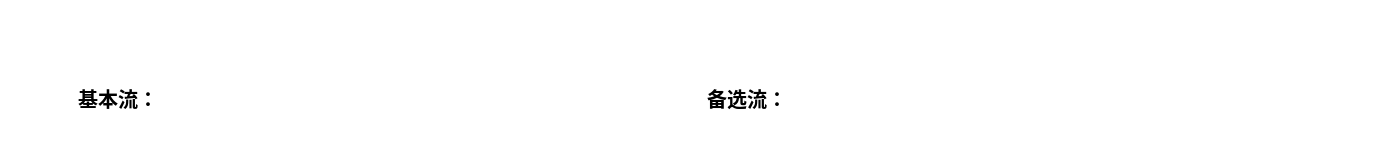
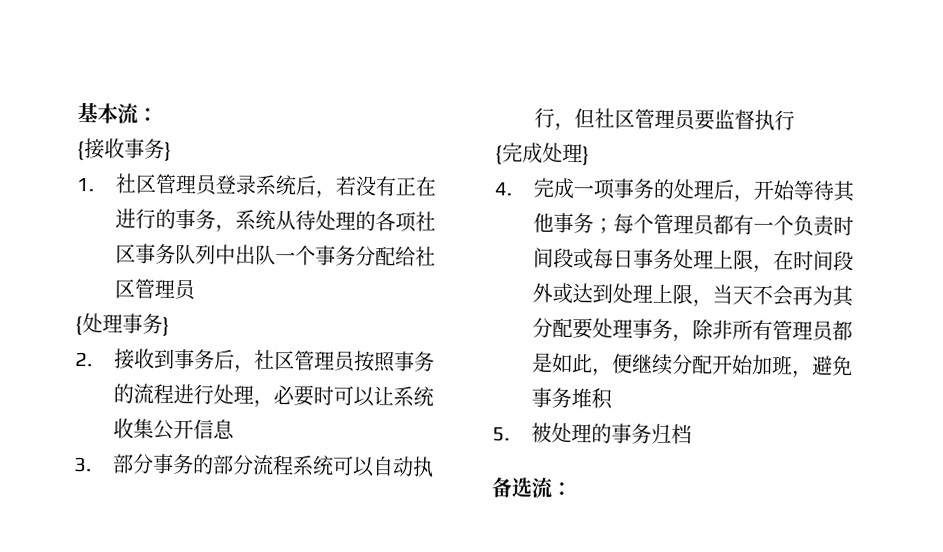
(158, 99) none -> [77,138,172,161] [76,173,438,199] [115,208,437,233] [115,243,437,267] [114,278,198,301] [75,313,170,336] [75,348,436,373] [113,383,435,409] [113,418,236,441] [73,453,435,478] [534,107,796,132] [495,142,590,166] [494,177,856,203] [533,212,855,237] [533,247,855,274] [532,282,855,308] [532,317,854,343] [532,352,854,379] [531,387,614,410] [492,422,693,445] // {接收事务} // 1.社区管理员登录系统后，若没有正在进行的事务，系统从待处理的各项社区事务队列中出队一个事务分配给社区管理员 // {处理事务} // 2.接收到事务后，社区管理员按照事务的流程进行处理，必要时可以让系统收集公开信息 // 3.部分事务的部分流程系统可以自动执行，但社区管理员要监督执行 // {完成处理} // 4.完成一项事务的处理后，开始等待其他事务；每个管理员都有一个负责时间段或每日事务处理上限，在时间段外或达到处理上限，当天不会再为其分配要处理事务，除非所有管理员都是如此，便继续分配开始加班，避免事务堆积 // 5.被处理的事务归档

